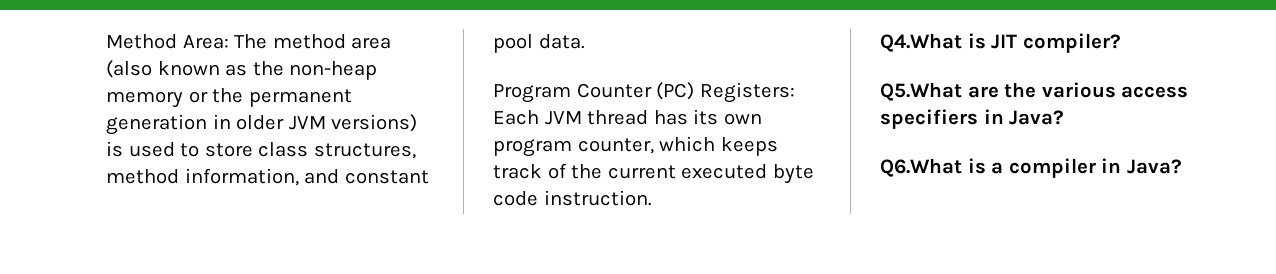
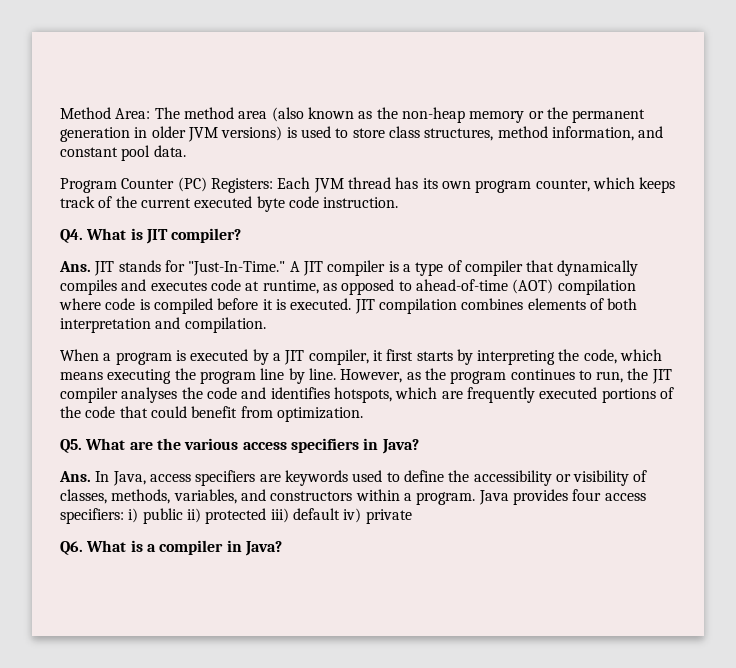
[880,33,962,52] Q4.What -> [60,228,127,243] Q4. What
[880,82,962,101] Q5.What -> [59,260,639,276] [60,279,636,295] [59,298,638,314] [60,317,266,333] [60,349,663,365] [60,368,672,384] [60,387,674,403] [60,406,363,422] [60,438,126,453] Ans. JIT stands for "Just-In-Time." A JIT compiler is a type of compiler that dynamically compiles and executes code at runtime, as opposed to ahead-of-time (AOT) compilation where code is compiled before it is executed. JIT compilation combines elements of both interpretation and compilation. // When a program is executed by a JIT compiler, it first starts by interpreting the code, which means executing the program line by line. However, as the program continues to run, the JIT compiler analyses the code and identifies hotspots, which are frequently executed portions of the code that could benefit from optimization. // Q5. What
[880,158,962,177] Q6.What -> [59,470,648,486] [60,489,646,505] [60,508,412,524] [60,540,127,555] Ans. In Java, access specifiers are keywords used to define the accessibility or visibility of classes, methods, variables, and constructors within a program. Java provides four access specifiers: i) public ii) protected iii) default iv) private // Q6. What

